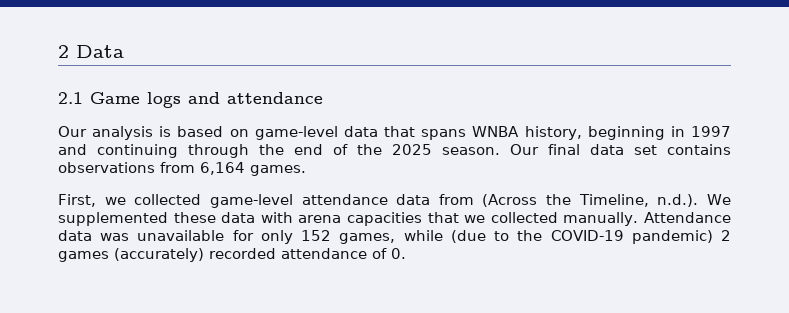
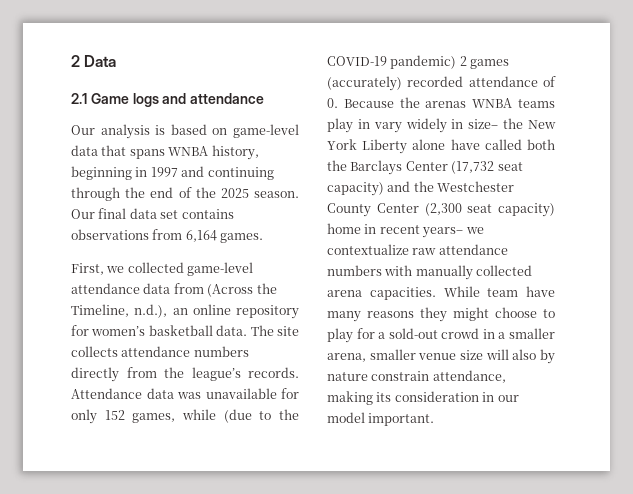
[657,194,731,207] [58,212,639,226] n.d.). We supplemented these data with arena capacities that we collected manually. -> [134,304,299,319] [71,325,299,336] [71,346,249,357] [71,367,299,382] n.d.), an online repository for women’s basketball data. The site collects attendance numbers directly from the league’s records.
(406, 253) none -> [343,97,555,108] [327,118,556,133] [327,139,555,154] [327,160,523,175] [327,181,515,196] [327,203,555,217] [327,223,484,238] [327,244,508,255] [327,265,533,280] [327,286,555,300] [327,307,555,322] [327,328,555,343] [327,349,555,364] [327,370,506,383] [327,391,519,405] [327,412,435,426] Because the arenas WNBA teams play in vary widely in size– the New York Liberty alone have called both the Barclays Center (17,732 seat capacity) and the Westchester County Center (2,300 seat capacity) home in recent years– we contextualize raw attendance numbers with manually collected arena capacities. While team have many reasons they might choose to play for a sold-out crowd in a smaller arena, smaller venue size will also by nature constrain attendance, making its consideration in our model important.

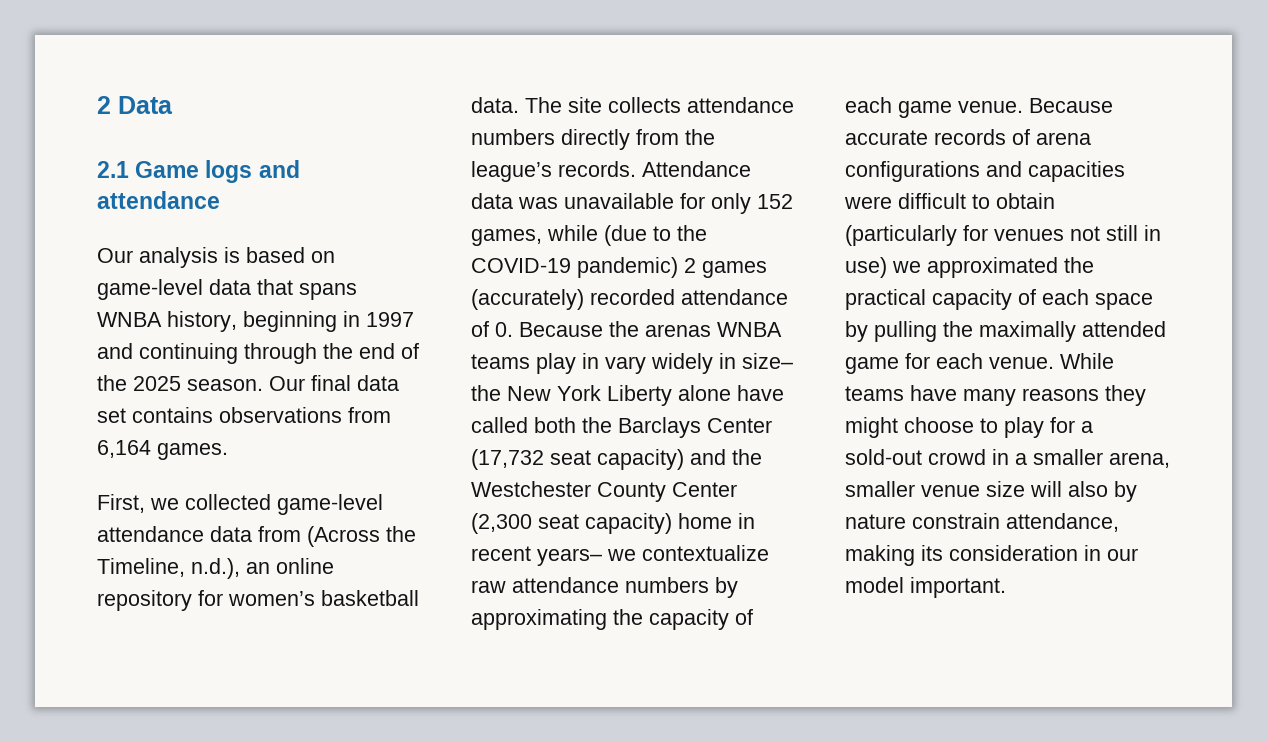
[384,265,533,280] [327,286,519,300] with manually collected arena capacities. While team -> [715,577,738,598] [471,609,753,630] [845,97,1113,118] [845,129,1091,145] [845,161,1125,182] [844,193,1055,209] [845,225,1161,246] [845,257,1094,278] [845,289,1153,310] [845,321,1166,342] [845,353,1114,374] [845,386,904,401] by approximating the capacity of each game venue. Because accurate records of arena configurations and capacities were difficult to obtain (particularly for venues not still in use) we approximated the practical capacity of each space by pulling the maximally attended game for each venue. While teams

